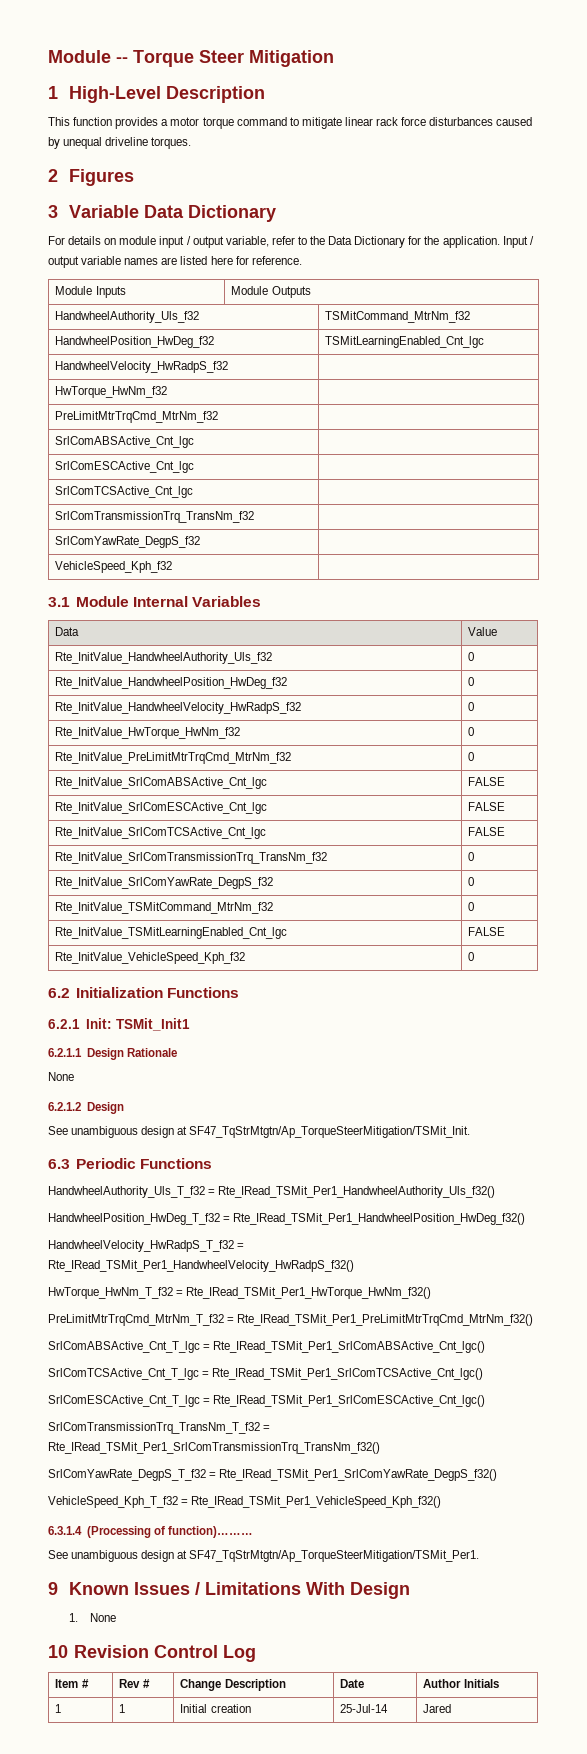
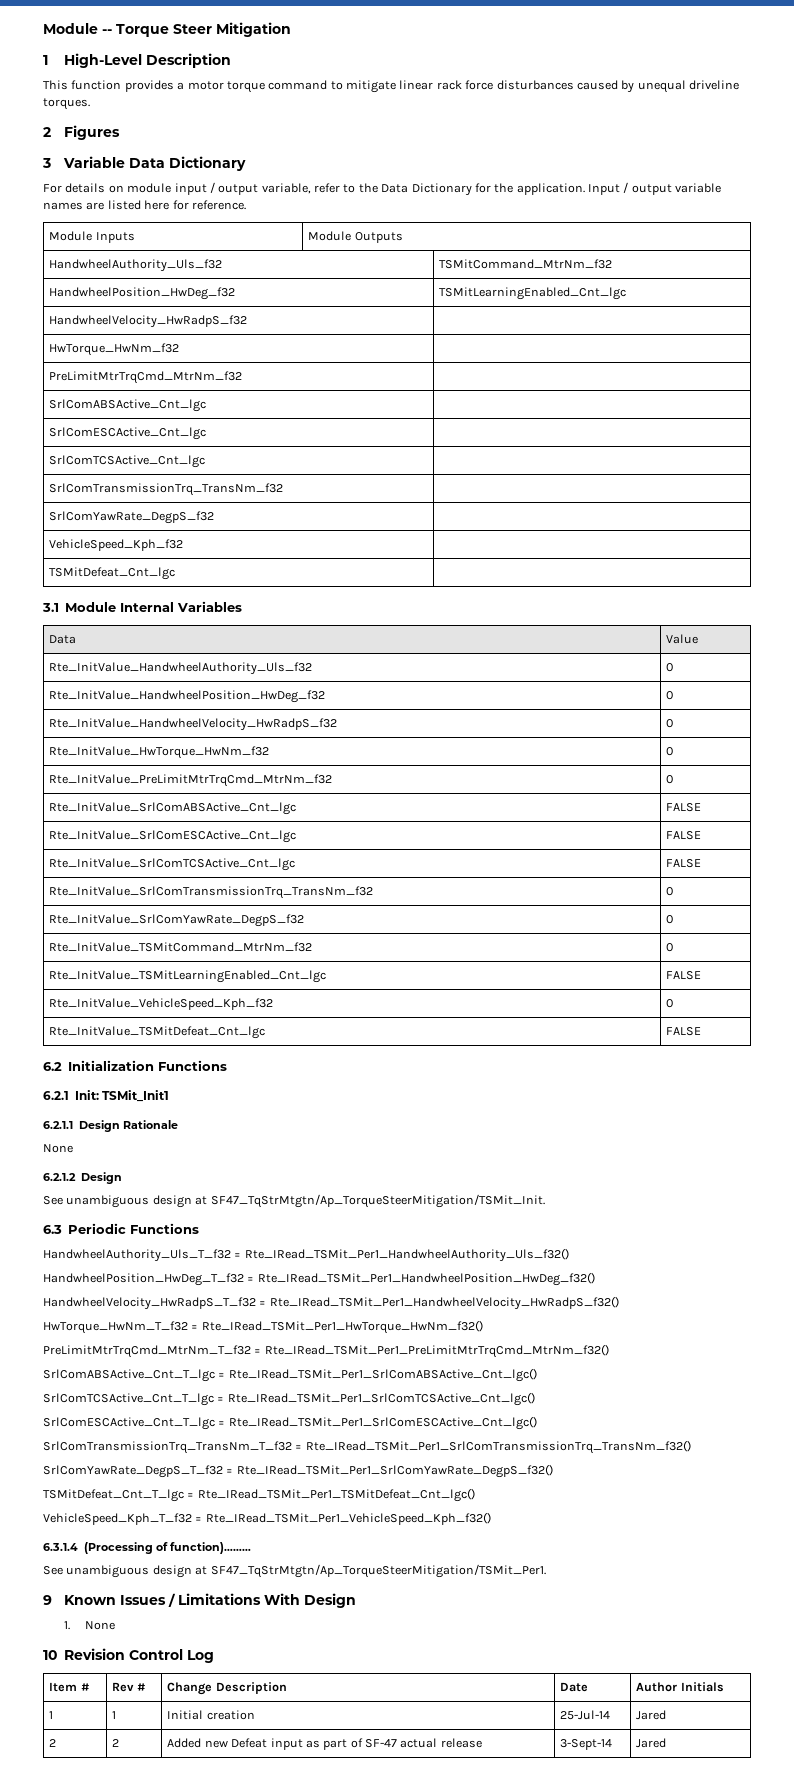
(173, 567) none -> [49,567,176,580] // TSMitDefeat_Cnt_lgc |
(475, 956) none -> [49,1026,266,1039] [666,1027,702,1036] // Rte_InitValue_TSMitDefeat_Cnt_lgc | FALSE
(498, 1475) none -> [43,1488,475,1502] // TSMitDefeat_Cnt_T_lgc = Rte_IRead_TSMit_Per1_TSMitDefeat_Cnt_lgc()
(452, 1708) none -> [49,1739,57,1747] [112,1739,120,1747] [167,1738,482,1750] [560,1739,613,1750] [636,1738,667,1748] // 2 | 2 | Added new Defeat input as part of SF-47 actual release | 3-Sept-14 | Jared

